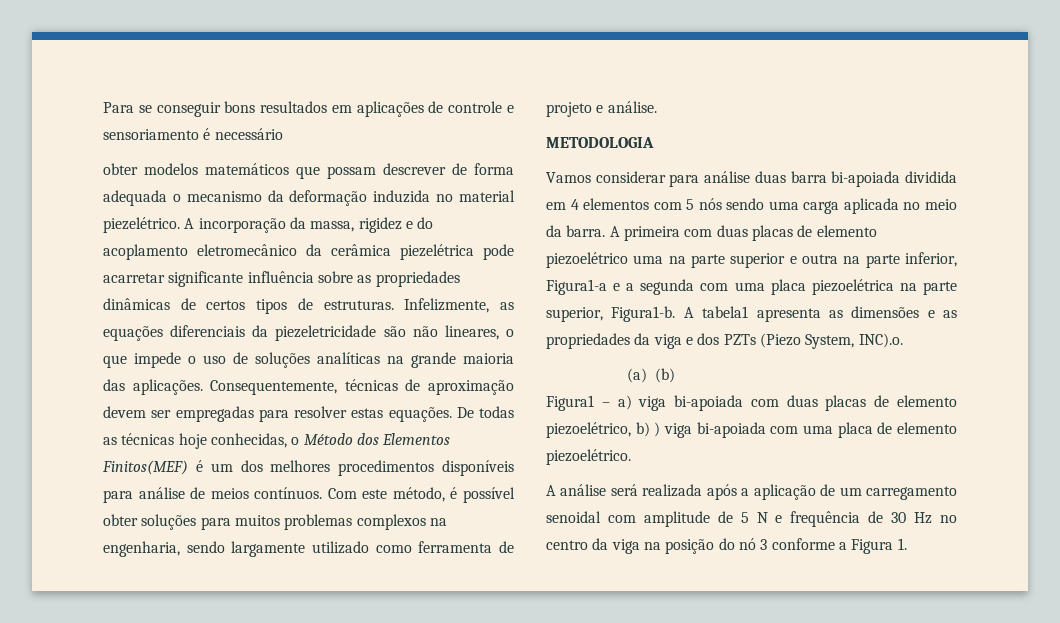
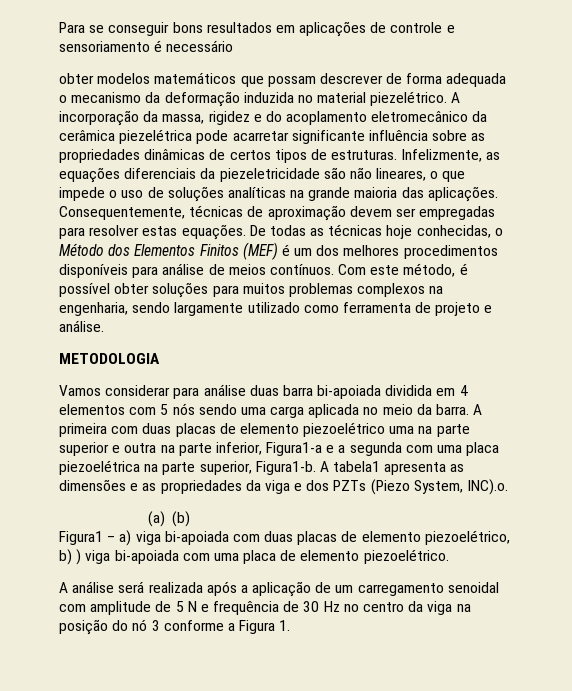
[102,460,188,475] Finitos(MEF) -> [199,242,278,260] Finitos (MEF)

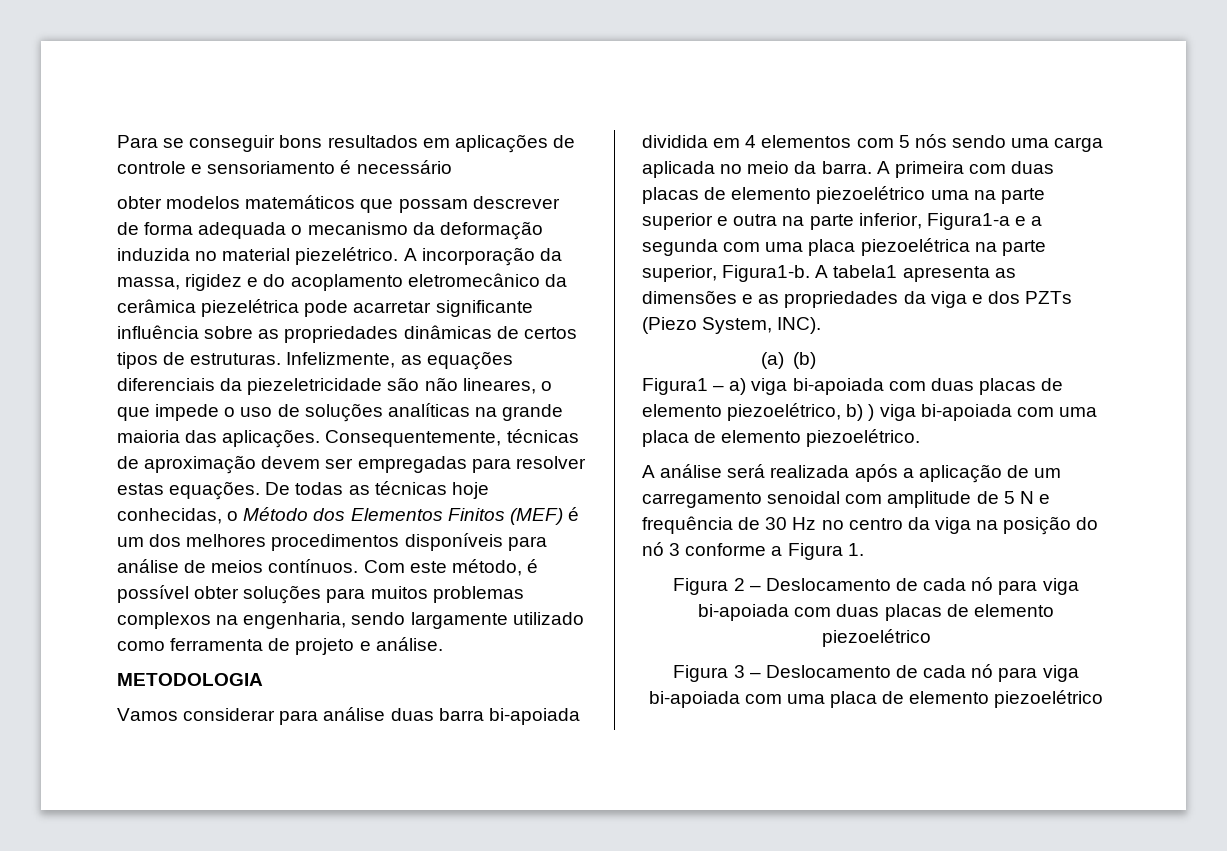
[467,479,509,495] INC).o. -> [777,317,822,334] INC).
(291, 625) none -> [673,577,1079,595] [698,604,1054,621] [821,629,931,647] [673,664,1079,682] [648,690,1104,708] // Figura 2 – Deslocamento de cada nó para viga bi-apoiada com duas placas de elemento piezoelétrico // Figura 3 – Deslocamento de cada nó para viga bi-apoiada com uma placa de elemento piezoelétrico

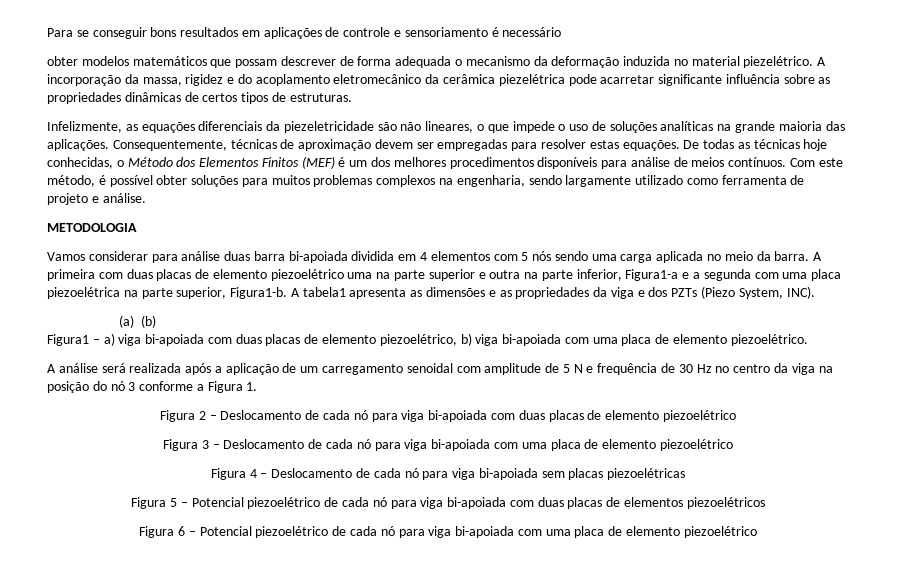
(282, 359) none -> (352, 97) //
[868,404,875,421] ) -> (472, 339) none
(1104, 699) none -> [210,468,686,480] [131,497,765,509] [139,526,757,538] // Figura 4 – Deslocamento de cada nó para viga bi-apoiada sem placas piezoelétricas // Figura 5 – Potencial piezoelétrico de cada nó para viga bi-apoiada com duas placas de elementos piezoelétricos // Figura 6 – Potencial piezoelétrico de cada nó para viga bi-apoiada com uma placa de elemento piezoelétrico

